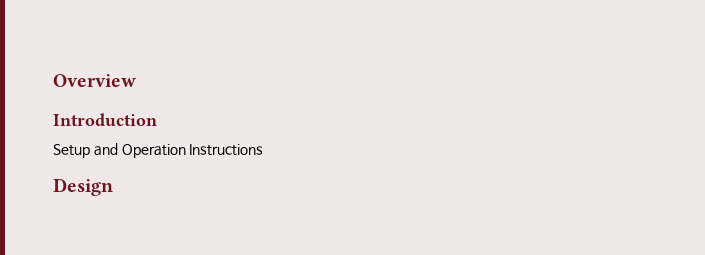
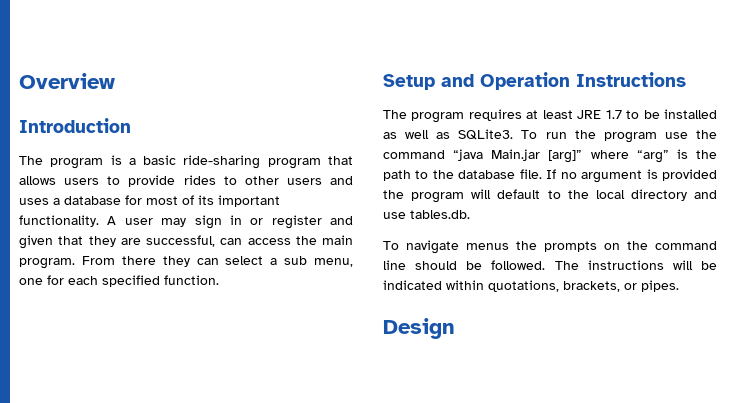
[53,143,264,158] Setup and Operation Instructions -> [19,155,353,169] [19,175,353,187] [19,195,280,207] [19,215,353,229] [19,235,353,249] [19,256,353,269] [19,275,219,287] [383,72,686,90] [383,109,718,123] [383,129,717,143] [383,149,717,163] [383,169,717,183] [383,189,717,203] [383,210,470,219] [383,240,717,254] [383,260,717,270] [383,280,679,292] The program is a basic ride-sharing program that allows users to provide rides to other users and uses a database for most of its important functionality. A user may sign in or register and given that they are successful, can access the main program. From there they can select a sub menu, one for each specified function. // Setup and Operation Instructions // The program requires at least JRE 1.7 to be installed as well as SQLite3. To run the program use the command “java Main.jar [arg]” where “arg” is the path to the database file. If no argument is provided the program will default to the local directory and use tables.db. // To navigate menus the prompts on the command line should be followed. The instructions will be indicated within quotations, brackets, or pipes.

